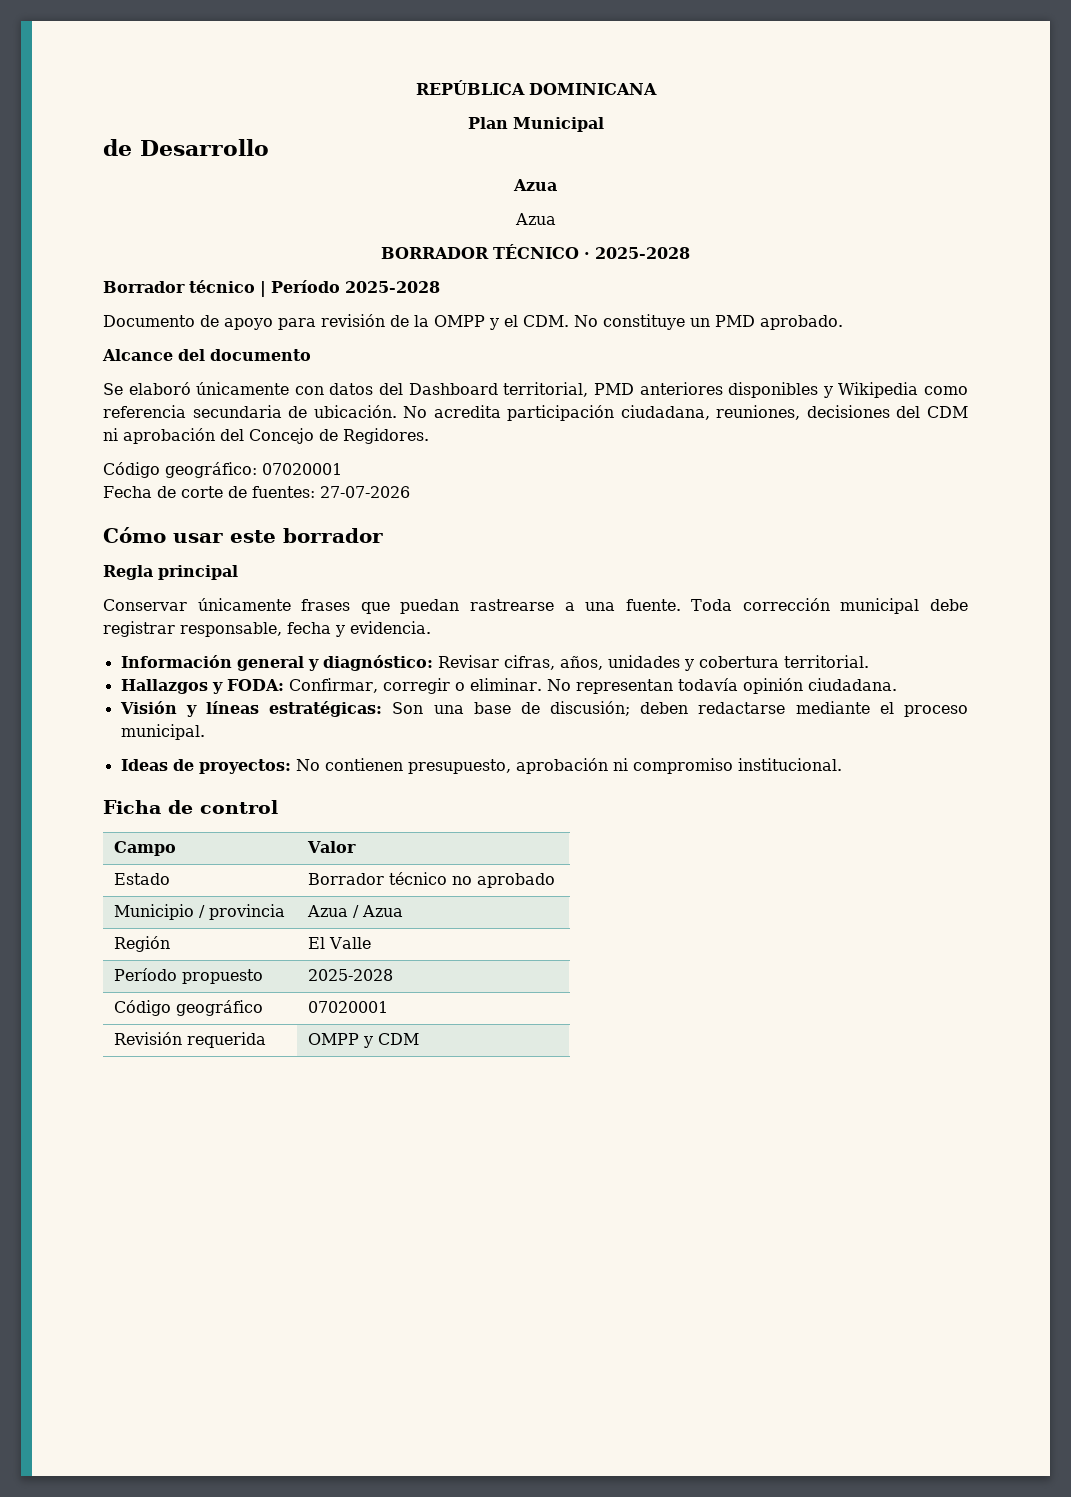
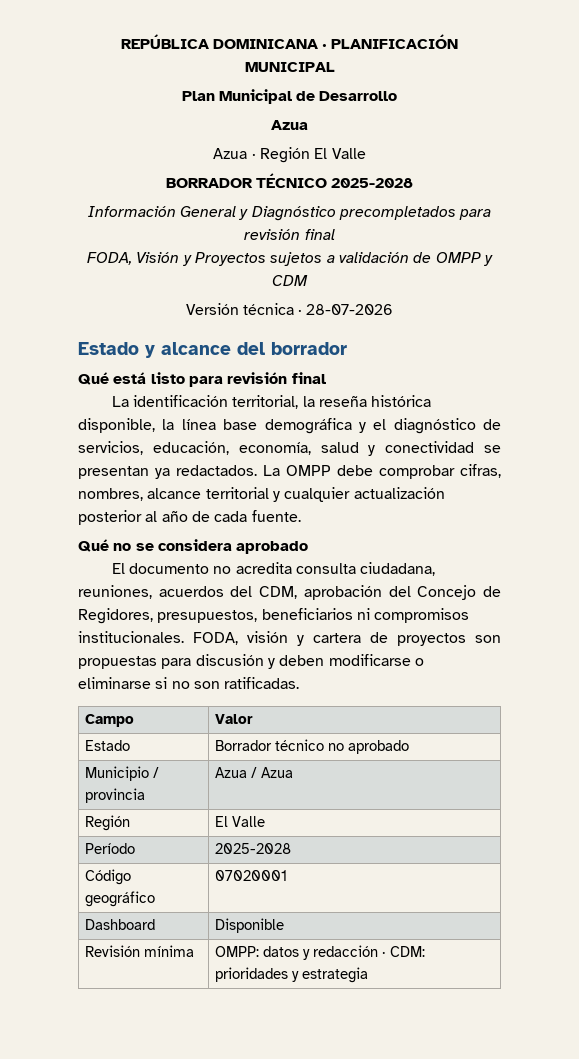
(657, 89) none -> [322,34,459,49] [244,62,335,72] · PLANIFICACIÓN MUNICIPAL
(604, 124) // -> (292, 96) none
(556, 219) none -> [251,147,366,163] · Región El Valle
[584,247,690,259] [103,280,440,297] [103,314,843,330] [102,349,311,361] [103,382,969,398] [103,405,968,421] [103,428,429,444] [103,462,342,478] [103,486,410,498] [103,527,383,543] [103,565,238,580] [103,598,968,614] [103,621,431,637] [120,655,869,671] [120,678,897,694] [119,701,969,717] [120,724,205,740] [120,758,842,774] [103,800,278,814] · 2025-2028 // Borrador técnico | Período 2025-2028 // Documento de apoyo para revisión de la OMPP y el CDM. No constituye un PMD aprobado. // Alcance del documento // Se elaboró únicamente con datos del Dashboard territorial, PMD anteriores disponibles y Wikipedia como referencia secundaria de ubicación. No acredita participación ciudadana, reuniones, decisiones del CDM ni aprobación del Concejo de Regidores. // Código geográfico: 07020001 // Fecha de corte de fuentes: 27-07-2026 // Cómo usar este borrador // Regla principal // Conservar únicamente frases que puedan rastrearse a una fuente. Toda corrección municipal debe registrar responsable, fecha y evidencia. // Información general y diagnóstico: Revisar cifras, años, unidades y cobertura territorial. // Hallazgos y FODA: Confirmar, corregir o eliminar. No representan todavía opinión ciudadana. // Visión y líneas estratégicas: Son una base de discusión; deben redactarse mediante el proceso municipal. // Ideas de proyectos: No contienen presupuesto, aprobación ni compromiso institucional. // Ficha de control -> [331,178,414,188] [87,206,492,221] [244,229,335,240] [87,252,493,266] [272,275,308,286] [185,303,394,315] [78,342,347,358] [78,372,326,387] [111,395,432,409] [78,418,501,434] [78,441,501,456] [78,464,501,479] [78,487,445,502] [78,510,301,525] [78,539,309,554] [111,562,436,576] [78,585,502,600] [78,608,470,624] [78,631,501,646] [78,654,424,669] [78,677,300,689] 2025-2028 // Información General y Diagnóstico precompletados para revisión final // FODA, Visión y Proyectos sujetos a validación de OMPP y CDM // Versión técnica · 28-07-2026 // Estado y alcance del borrador // Qué está listo para revisión final // La identificación territorial, la reseña histórica disponible, la línea base demográfica y el diagnóstico de servicios, educación, economía, salud y conectividad se presentan ya redactados. La OMPP debe comprobar cifras, nombres, alcance territorial y cualquier actualización posterior al año de cada fuente. // Qué no se considera aprobado // El documento no acredita consulta ciudadana, reuniones, acuerdos del CDM, aprobación del Concejo de Regidores, presupuestos, beneficiarios ni compromisos institucionales. FODA, visión y cartera de proyectos son propuestas para discusión y deben modificarse o eliminarse si no son ratificadas.
[181,969,263,984] propuesto -> (136, 848) none
(388, 1007) none -> [85,919,156,930] [215,918,285,933] // Dashboard | Disponible
[186,1032,266,1048] [307,1033,419,1048] requerida | OMPP y CDM -> [144,945,195,957] [215,945,426,960] [215,967,369,983] mínima | OMPP: datos y redacción · CDM: prioridades y estrategia

